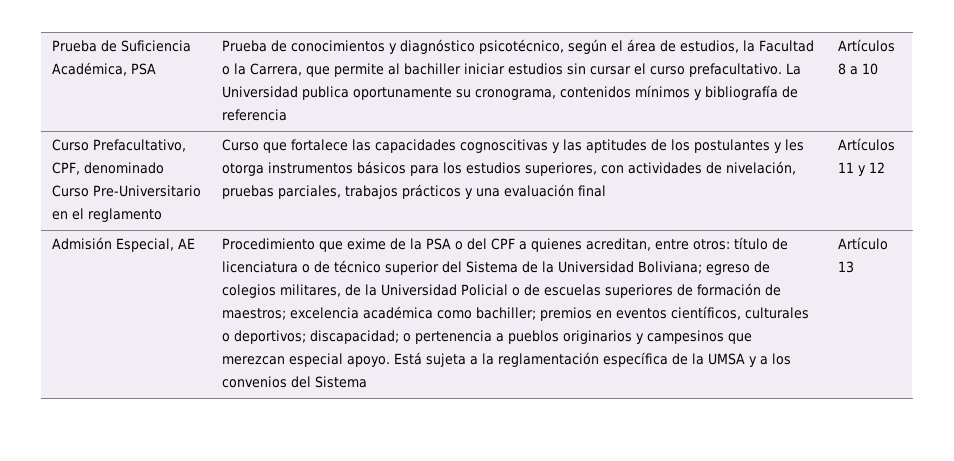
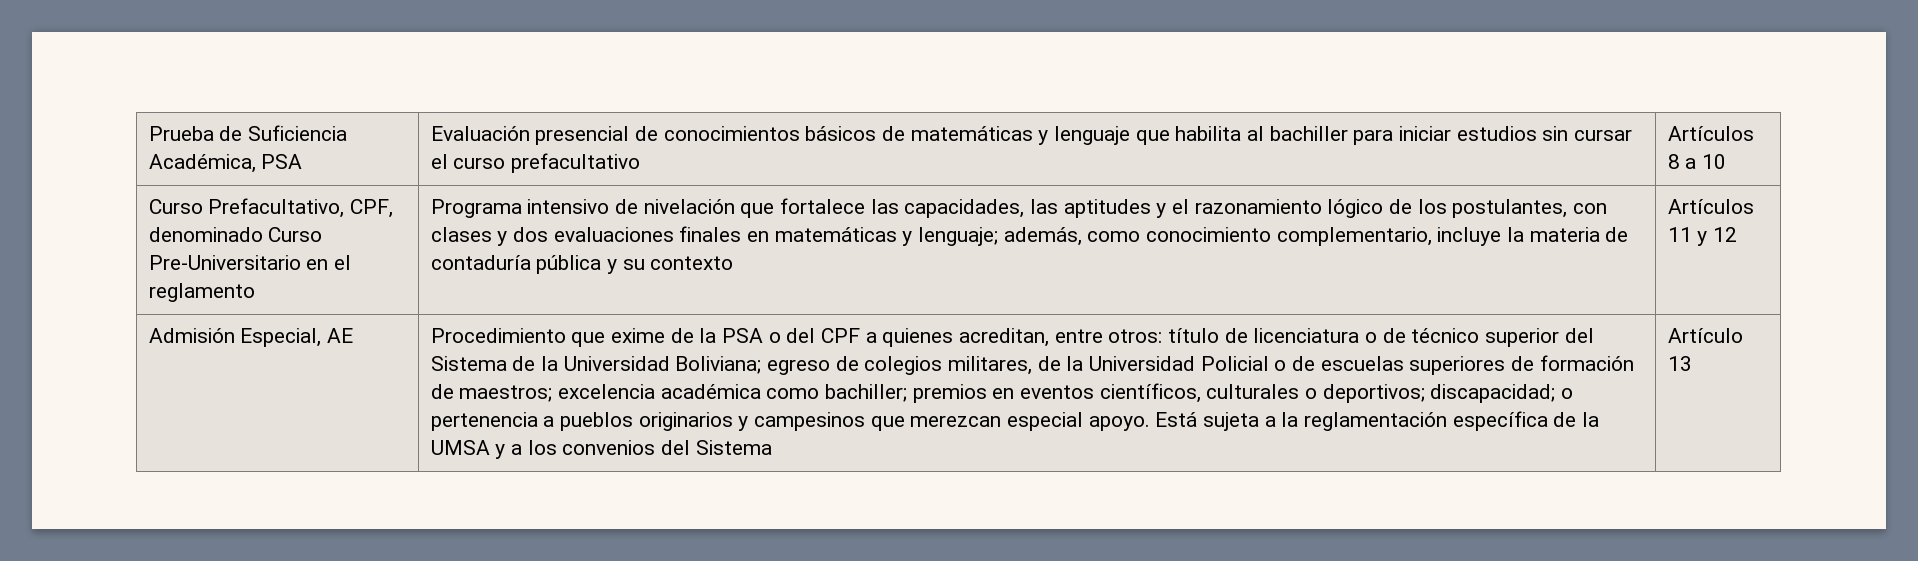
[221,39,814,54] [221,63,384,77] Prueba de conocimientos y diagnóstico psicotécnico, según el área de estudios, la Facultad o la Carrera, que permite -> [430,126,1242,145] Evaluación presencial de conocimientos básicos de matemáticas y lenguaje que habilita
(461, 69) none -> [1353,129,1394,145] para
[688,63,801,77] [221,85,798,100] [221,109,287,121] prefacultativo. La Universidad publica oportunamente su cronograma, contenidos mínimos y bibliografía de referencia -> [510,153,640,173] prefacultativo
[221,139,804,153] [221,161,796,176] [221,184,606,199] Curso que fortalece las capacidades cognoscitivas y las aptitudes de los postulantes y les otorga instrumentos básicos para los estudios superiores, con actividades de nivelación, pruebas parciales, trabajos prácticos y una evaluación final -> [430,198,1607,218] [430,226,1629,246] [430,255,734,274] Programa intensivo de nivelación que fortalece las capacidades, las aptitudes y el razonamiento lógico de los postulantes, con clases y dos evaluaciones finales en matemáticas y lenguaje; además, como conocimiento complementario, incluye la materia de contaduría pública y su contexto

